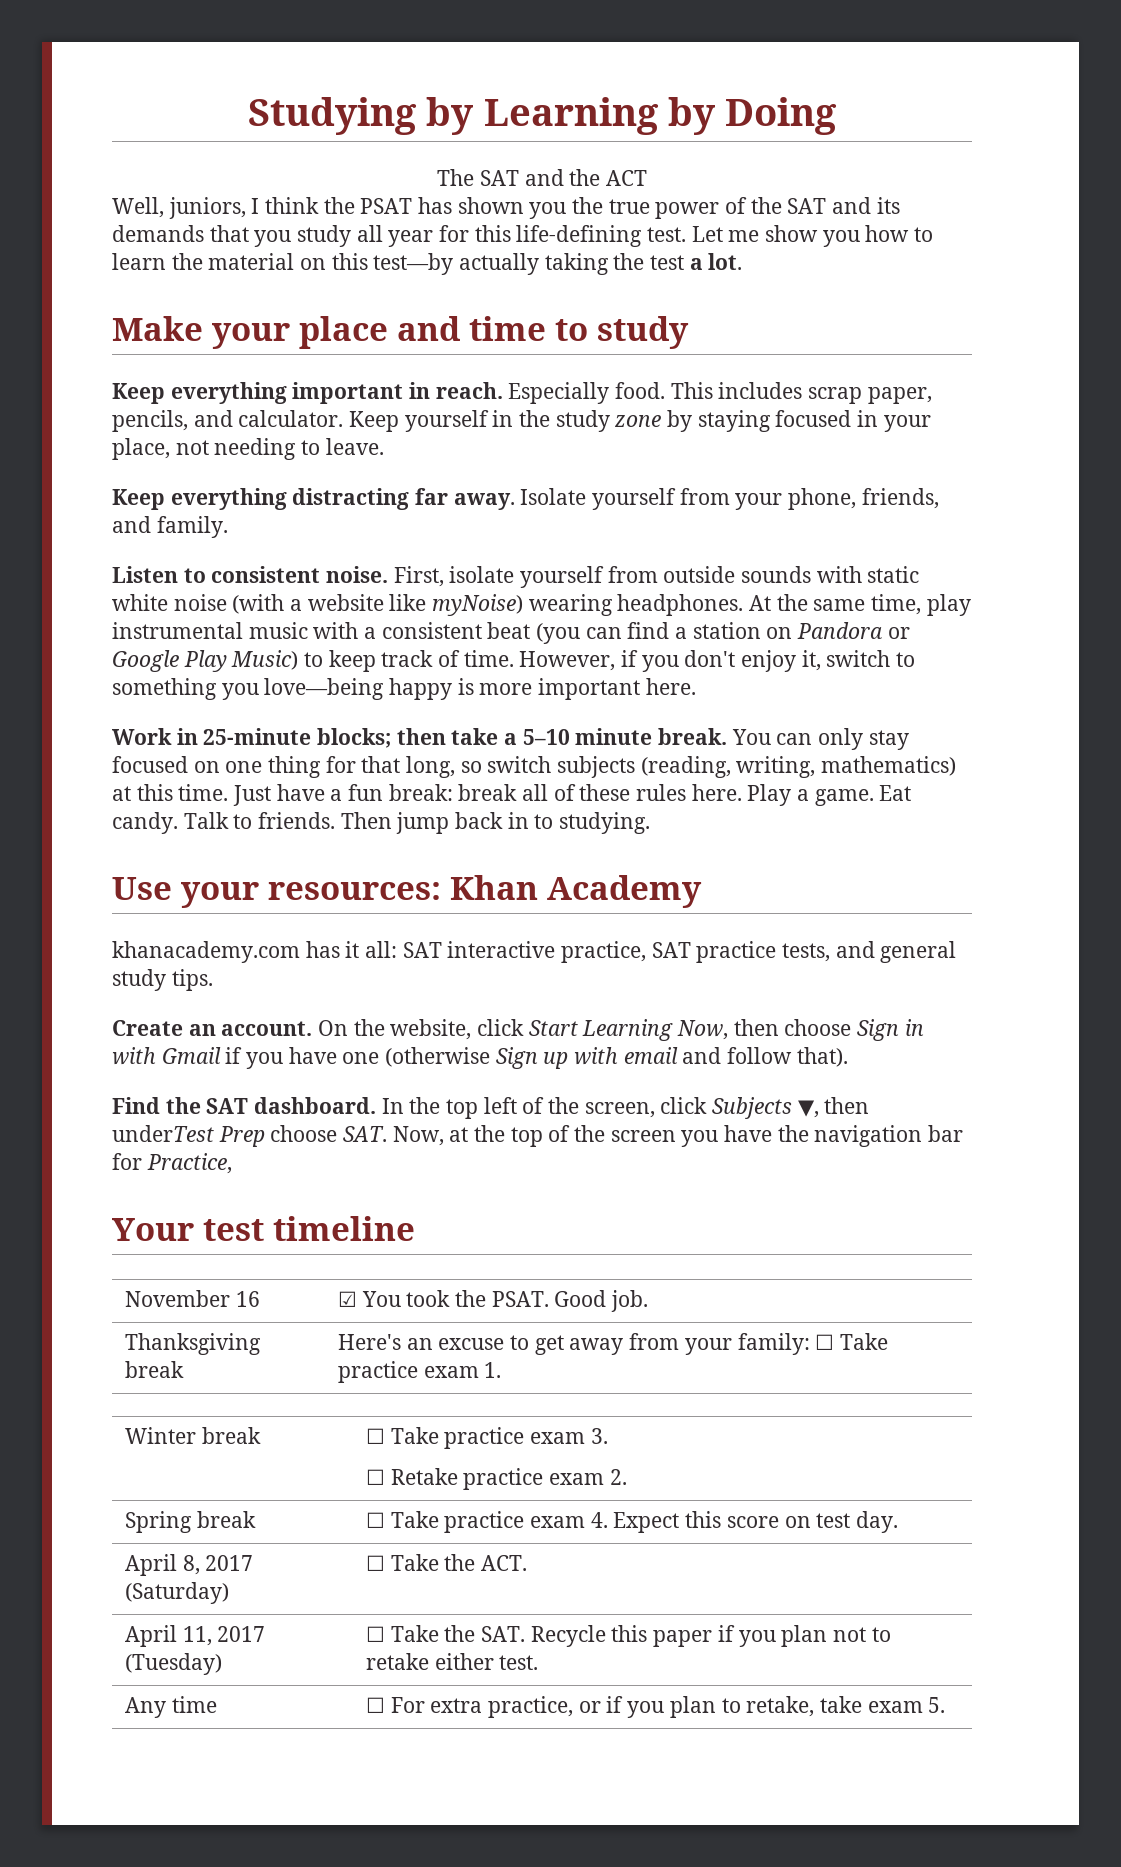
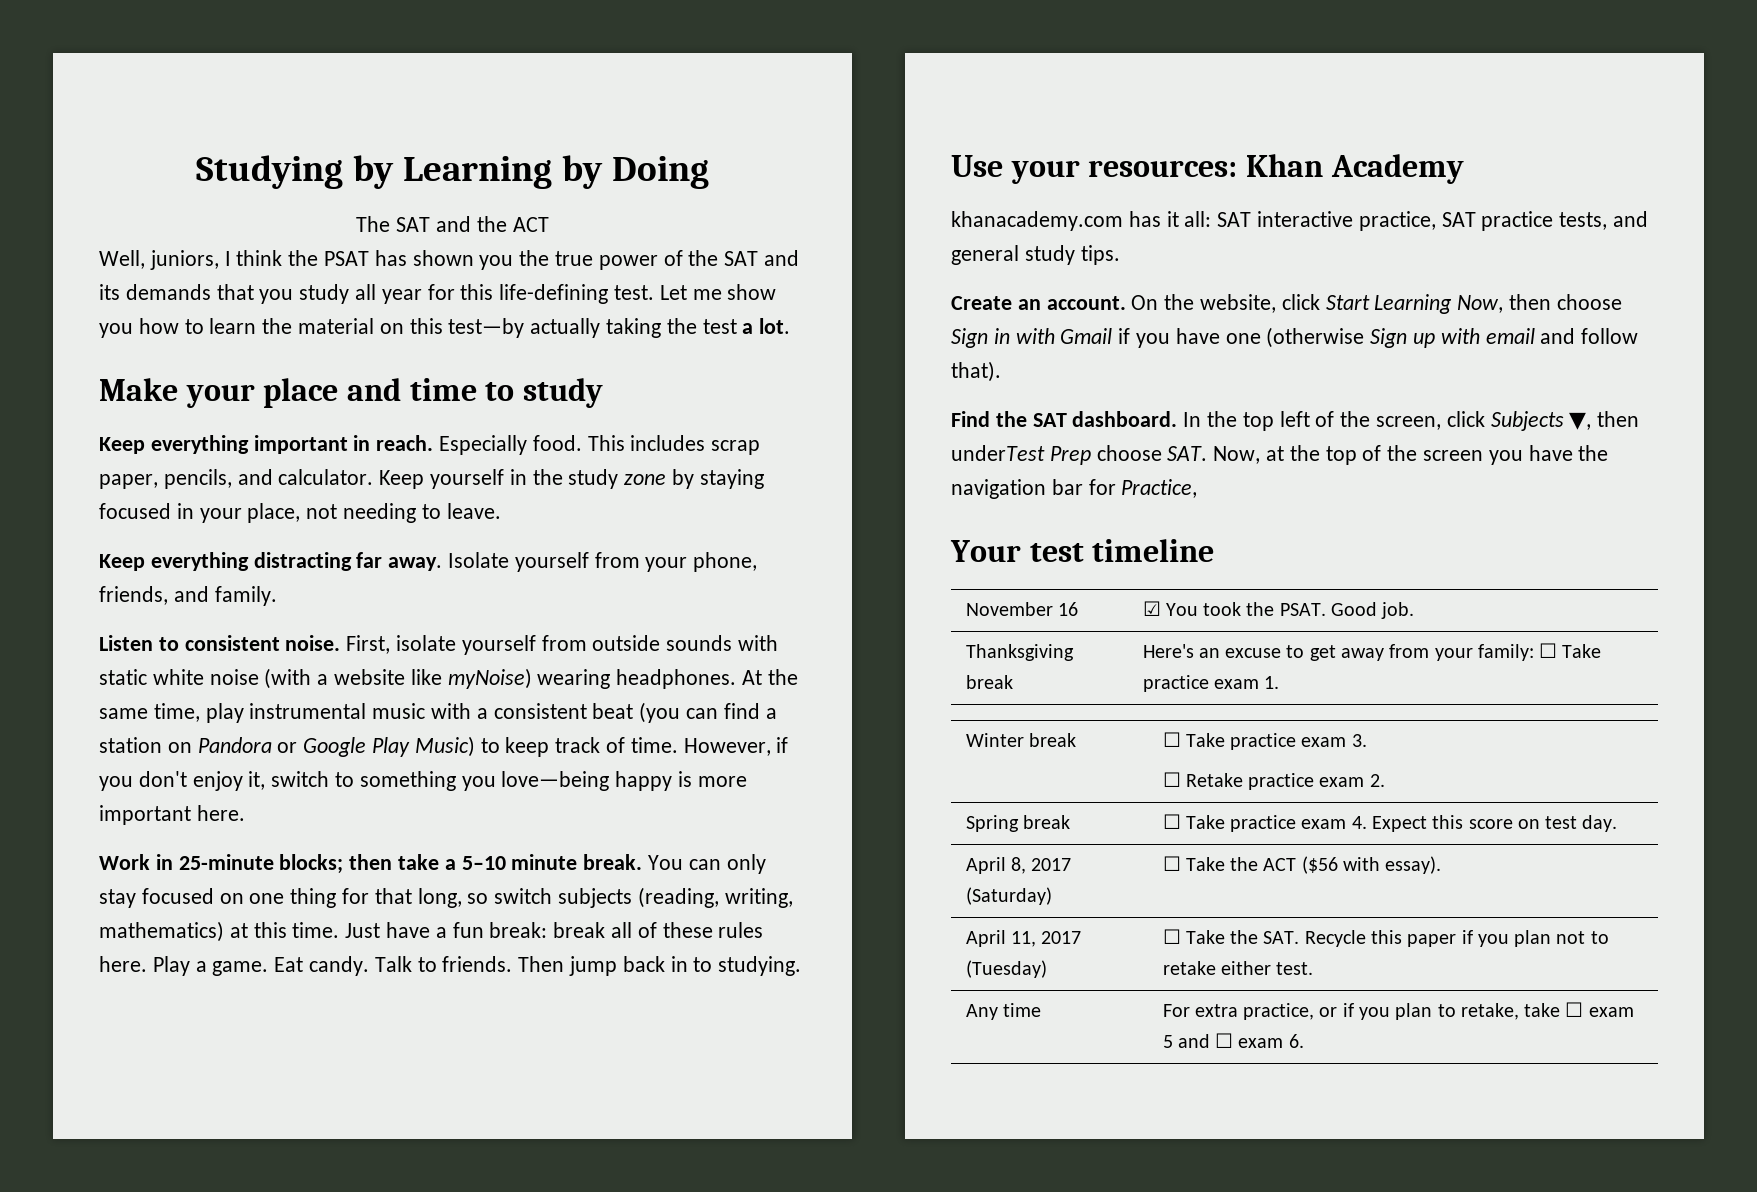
[481,1555,528,1571] ACT. -> [1263,856,1442,874] ACT ($56 with essay).
[366,1697,386,1713] ☐ -> (1041, 1010) none
[867,1697,946,1713] exam 5. -> [1565,1002,1634,1017] [1162,1033,1304,1048] ☐ exam 5 and ☐ exam 6.

